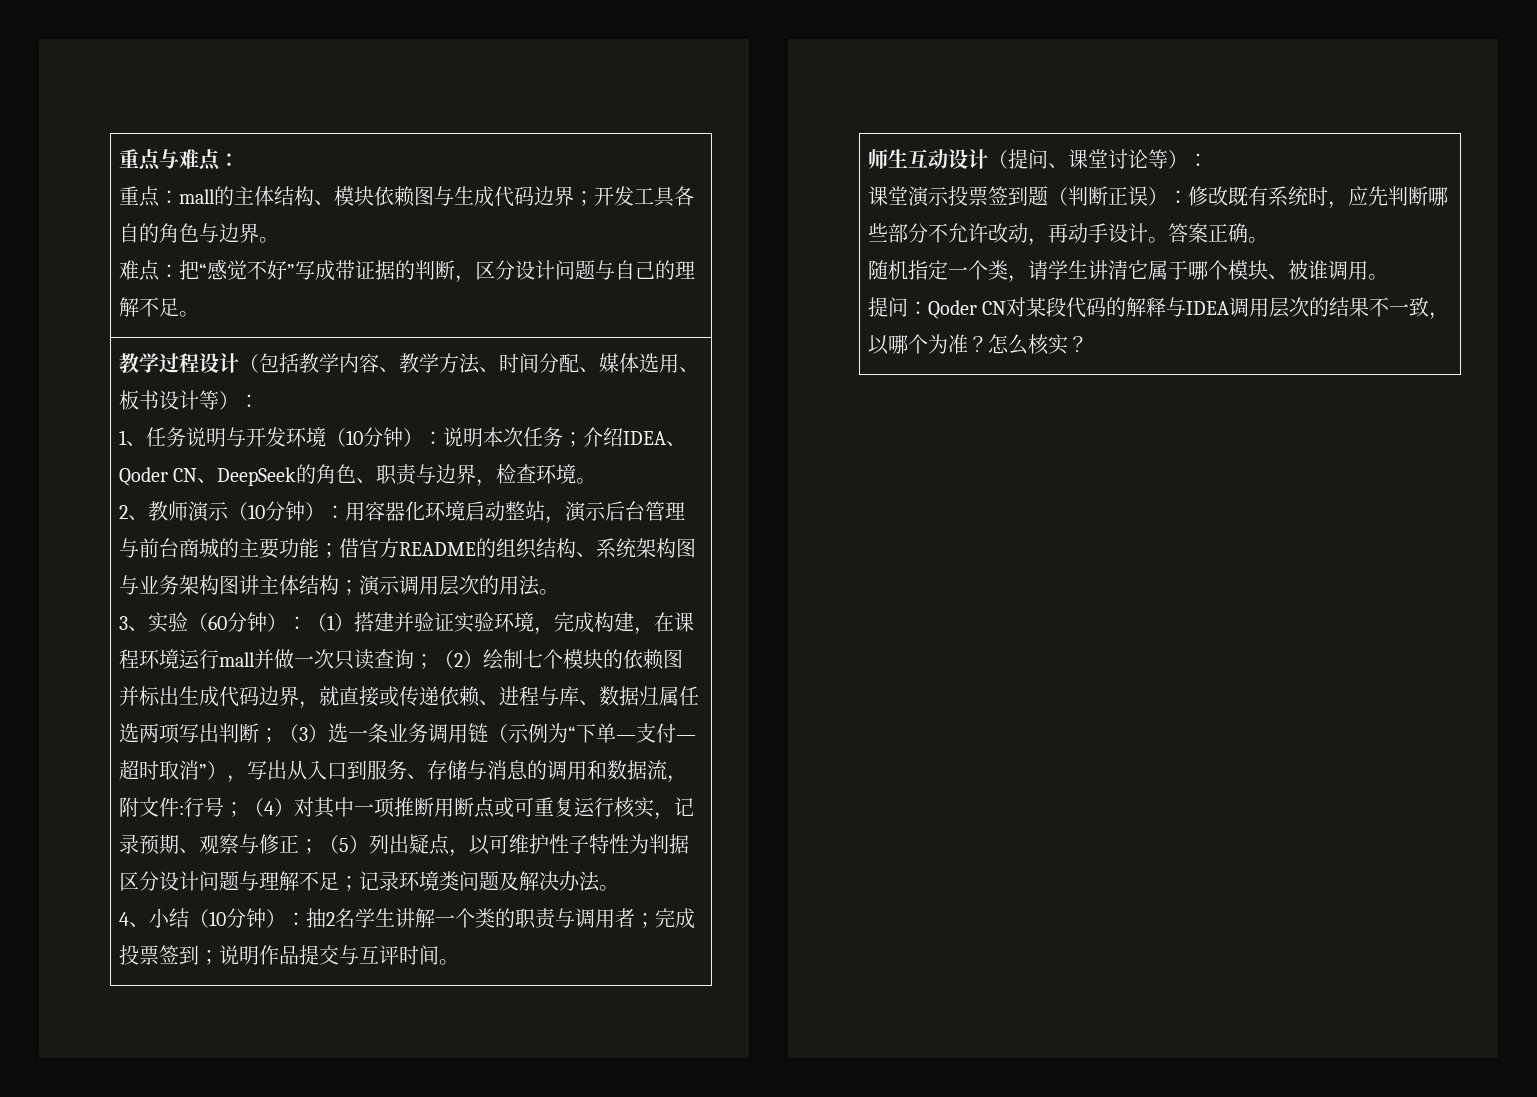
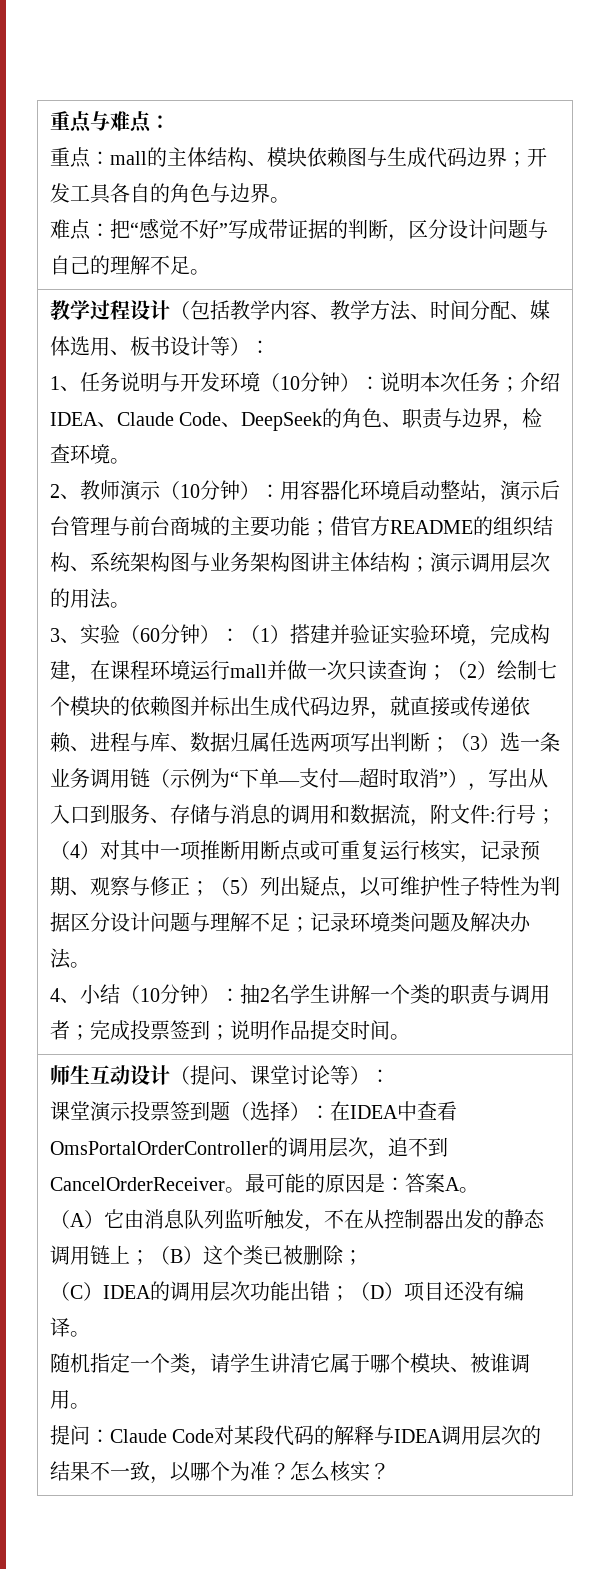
[119,467,198,486] Qoder CN -> [116,412,222,426] Claude Code
[339,945,400,965] 与互评 -> (350, 1030) none
[1068,186,1449,209] [868,223,1249,246] 判断正误）：修改既有系统时，应先判断哪些部分不允许改动，再动手设计。答案正确 -> [249,1101,457,1121] [49,1137,448,1160] [49,1173,479,1193] [49,1209,545,1232] [49,1245,363,1265] [49,1281,524,1302] [49,1317,70,1337] 选择）：在IDEA中查看OmsPortalOrderController的调用层次，追不到CancelOrderReceiver。最可能的原因是：答案A。 // （A）它由消息队列监听触发，不在从控制器出发的静态调用链上；（B）这个类已被删除； // （C）IDEA的调用层次功能出错；（D）项目还没有编译
[928,300,1007,319] Qoder CN -> [109,1429,215,1443] Claude Code

